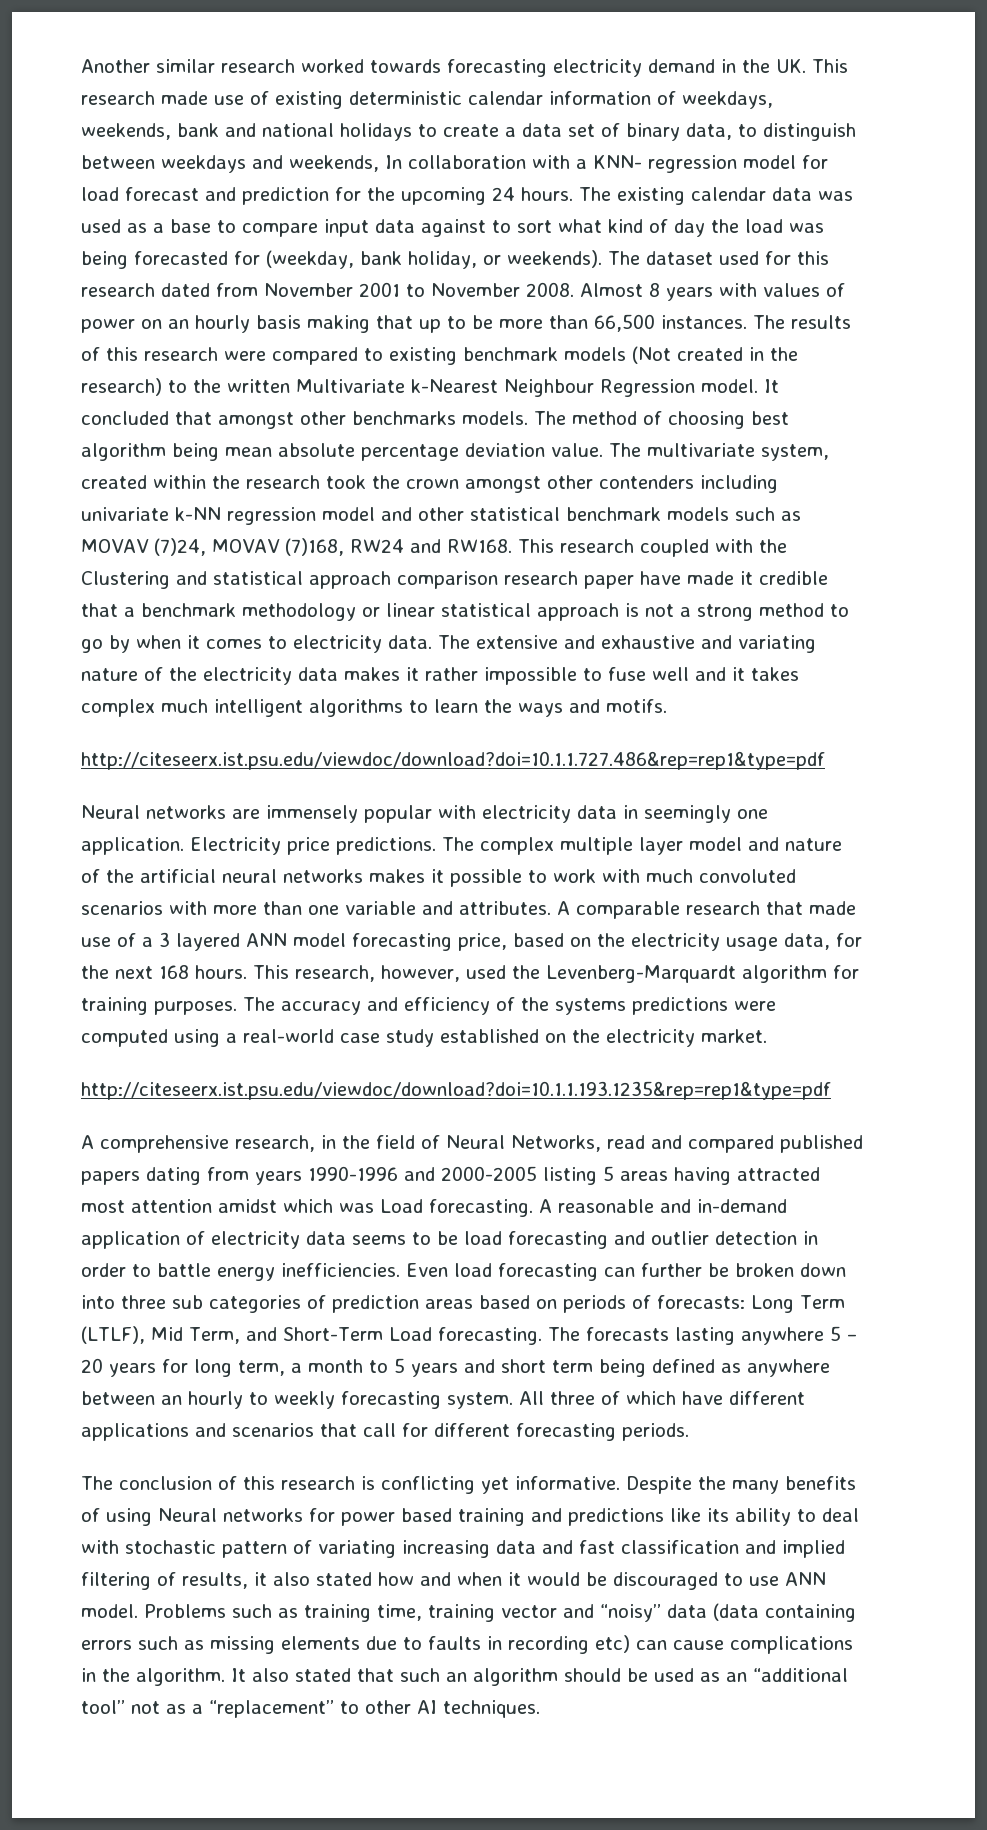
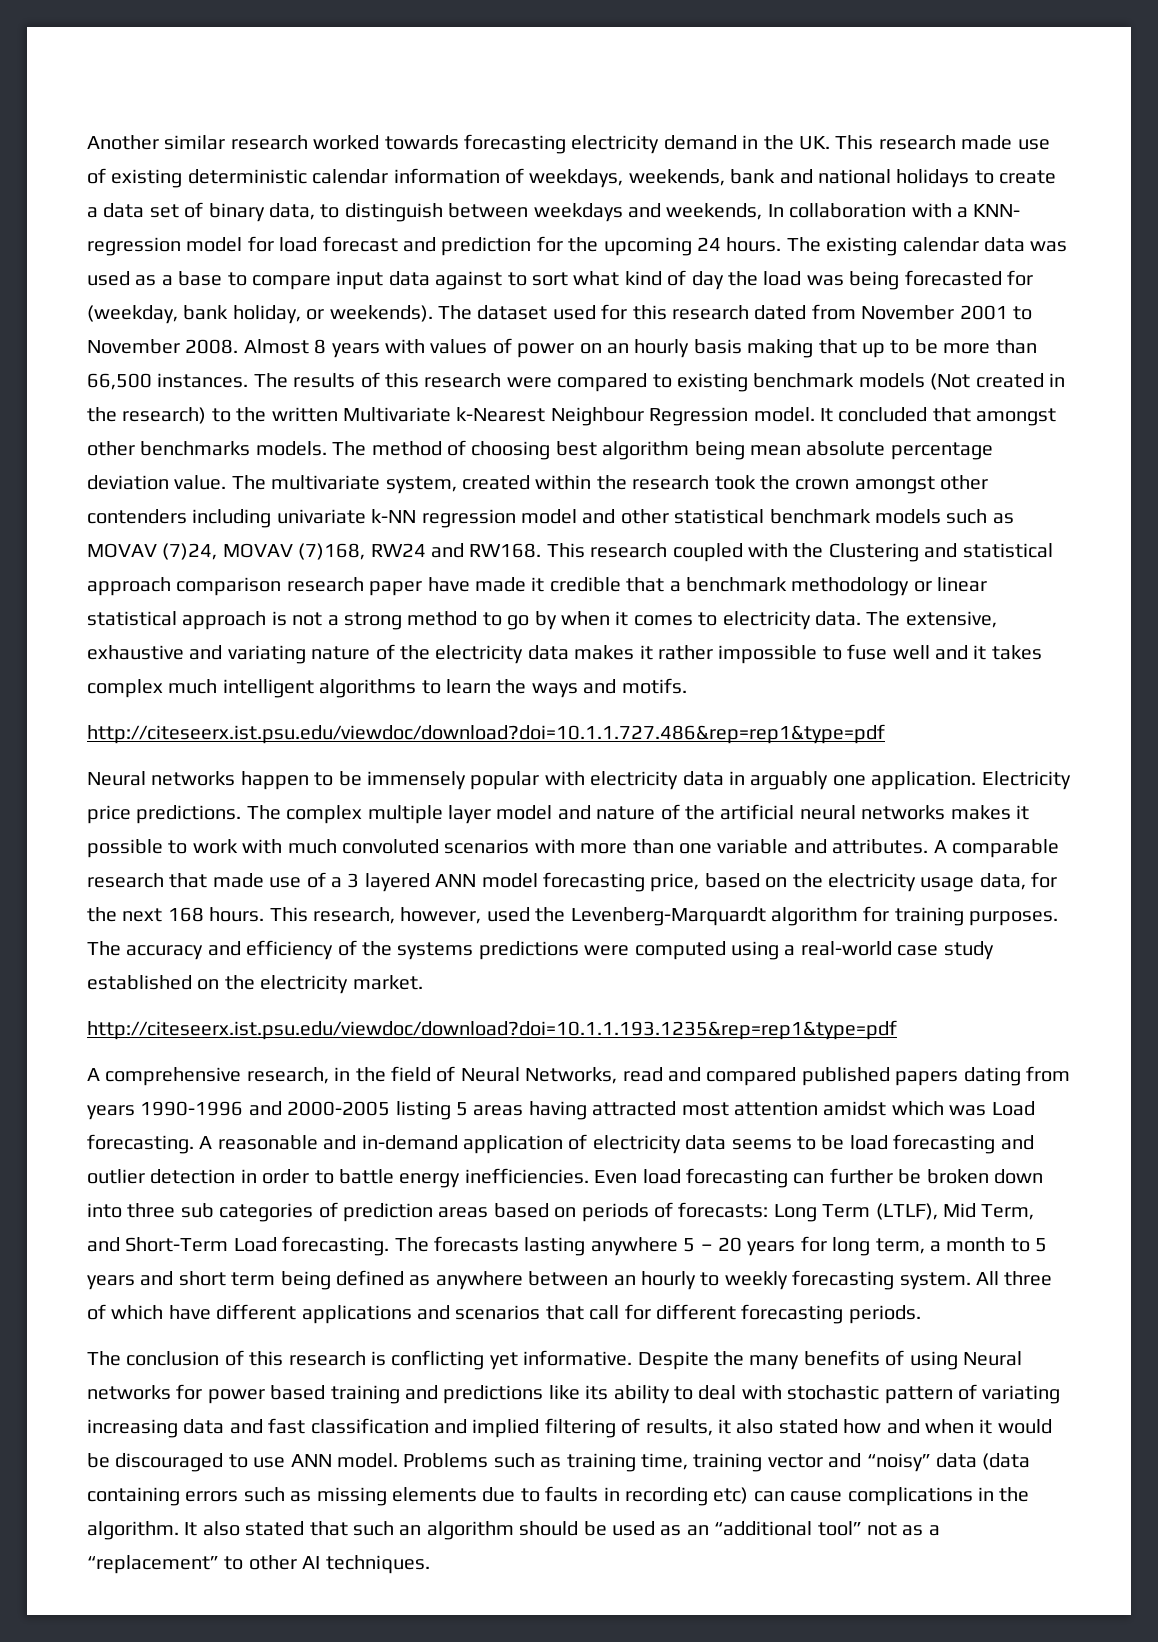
[476,635,595,649] extensive and -> [905,611,997,628] extensive,
[232,809,260,819] are -> [240,771,362,790] happen to be
[644,805,731,823] seemingly -> [750,771,829,790] arguably

